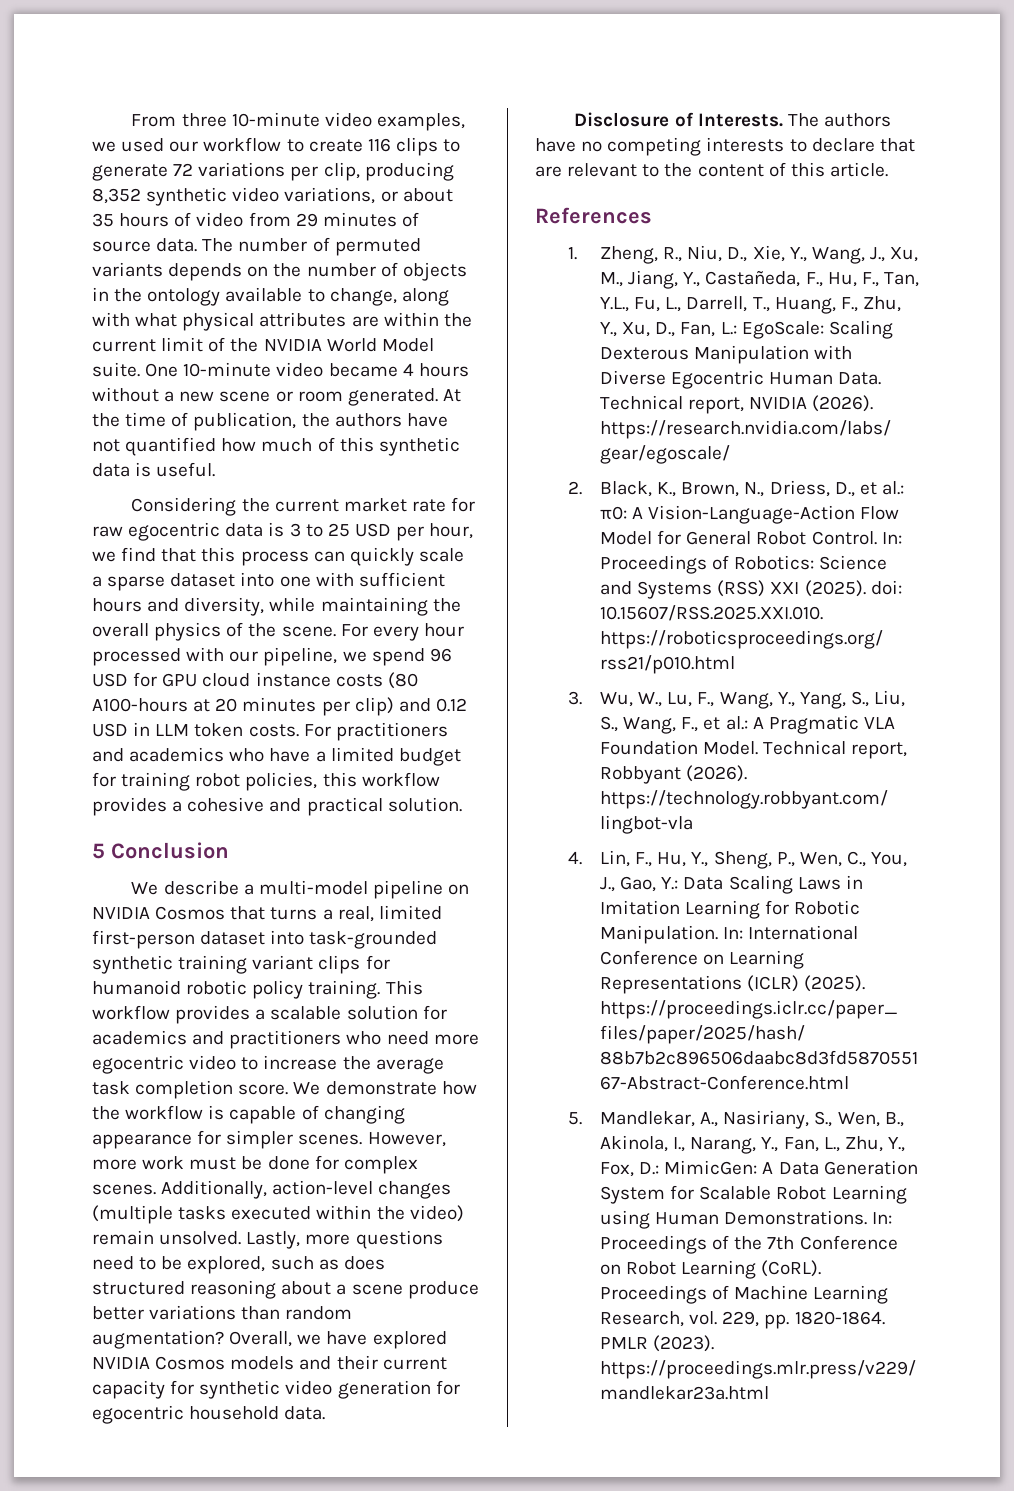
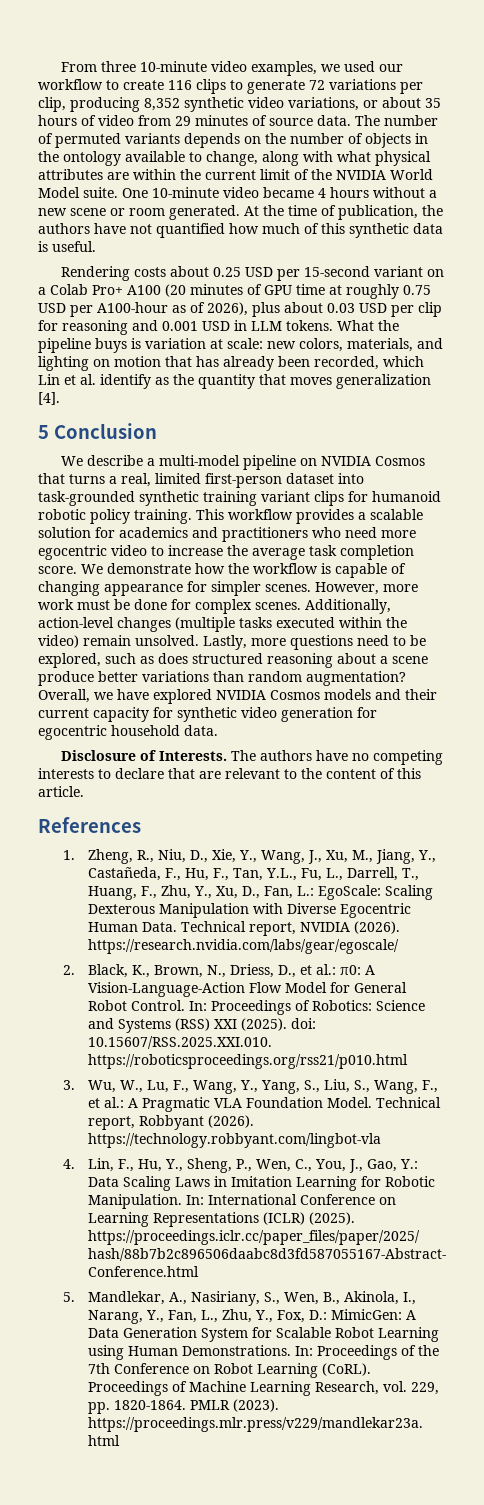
[131,497,476,516] [92,522,474,541] [92,547,464,566] [92,572,445,591] [92,597,461,616] [92,622,464,641] [92,647,452,666] [92,672,418,689] [92,697,467,716] [92,722,448,741] [92,747,461,766] [92,772,440,791] [92,797,462,816] Considering the current market rate for raw egocentric data is 3 to 25 USD per hour, we find that this process can quickly scale a sparse dataset into one with sufficient hours and diversity, while maintaining the overall physics of the scene. For every hour processed with our pipeline, we spend 96 USD for GPU cloud instance costs (80 A100-hours at 20 minutes per clip) and 0.12 USD in LLM token costs. For practitioners and academics who have a limited budget for training robot policies, this workflow provides a cohesive and practical solution. -> [61,266,445,281] [38,284,431,299] [38,302,442,317] [38,320,399,335] [38,338,443,353] [38,356,424,371] [38,374,431,389] [38,392,60,405] Rendering costs about 0.25 USD per 15-second variant on a Colab Pro+ A100 (20 minutes of GPU time at roughly 0.75 USD per A100-hour as of 2026), plus about 0.03 USD per clip for reasoning and 0.001 USD in LLM tokens. What the pipeline buys is variation at scale: new colors, materials, and lighting on motion that has already been recorded, which Lin et al. identify as the quantity that moves generalization [4].

